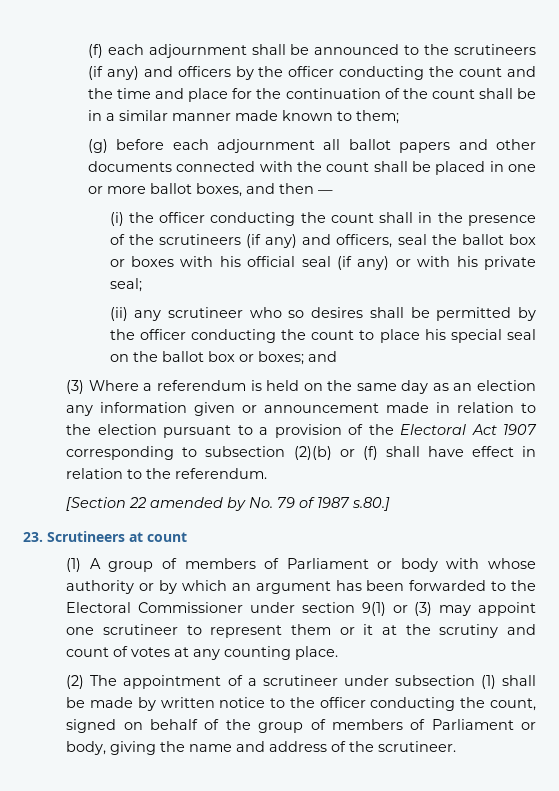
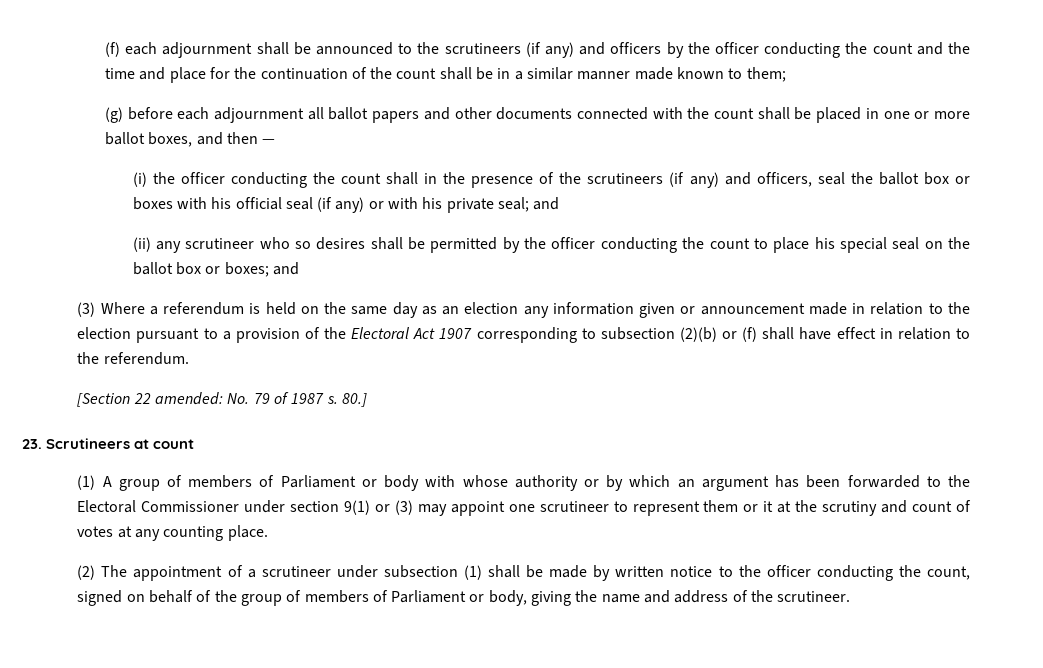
(142, 285) none -> [533,197,560,210] and
[150,497,247,511] amended by -> [154,392,223,405] amended:
[352,497,391,511] s.80.] -> [326,393,367,407] s. 80.]

